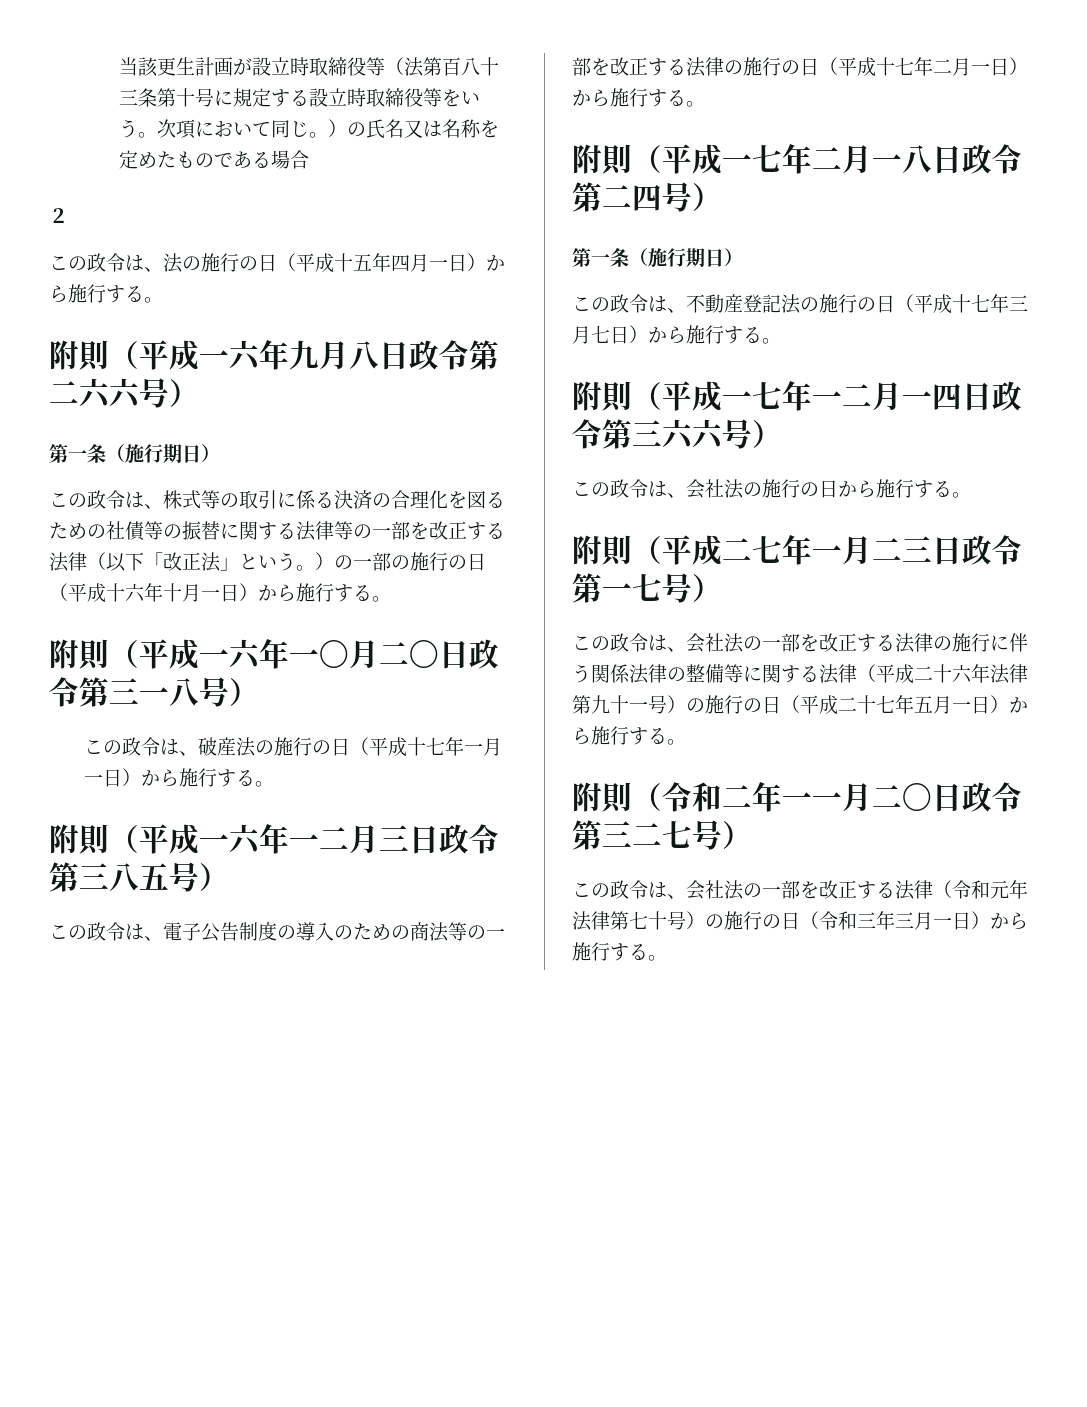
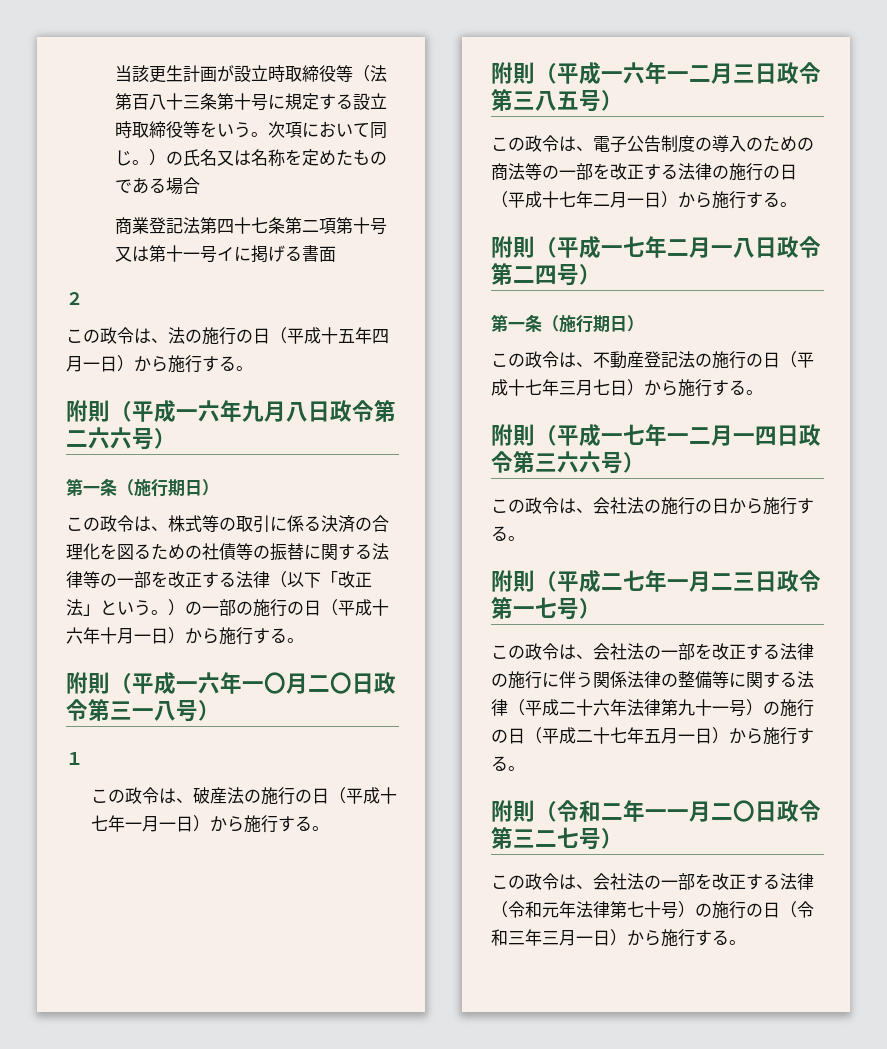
(309, 159) none -> [115,217,388,235] [115,245,337,263] // 商業登記法第四十七条第二項第十号又は第十一号イに掲げる書面
(259, 692) none -> [66,752,83,765] // １

